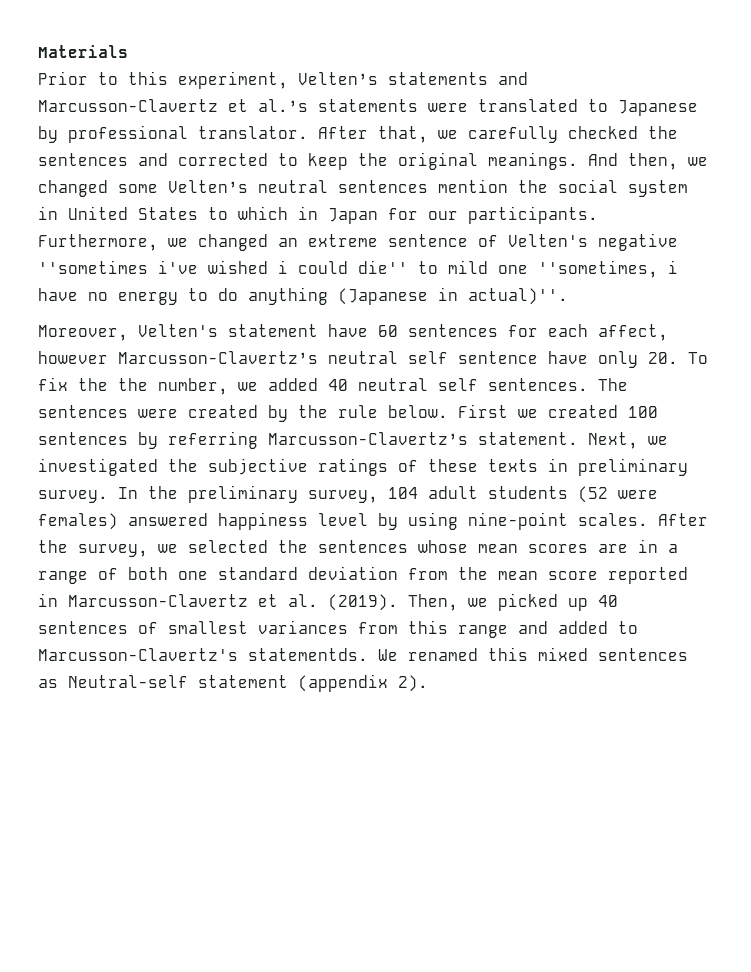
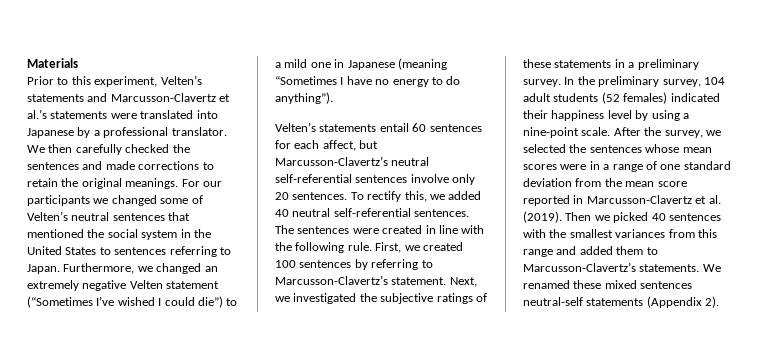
[588,99,608,112] to -> [196,110,218,119] into
(58, 134) none -> [93,130,100,136] a
[318,126,458,143] After that, we -> [27,144,73,153] We then
[178,152,678,170] corrected to keep the original meanings. And then, -> [105,161,214,170] [27,178,222,189] [27,195,90,206] made corrections to retain the original meanings. For our participants
(158, 188) none -> [191,195,203,204] of
[438,179,508,193] mention -> [168,212,191,221] [27,229,84,238] that mentioned
(58, 213) none -> [193,229,211,238] the
[238,206,598,224] [38,233,678,251] [38,260,678,278] which in Japan for our participants. Furthermore, we changed an extreme sentence of Velten's negative ''sometimes i've wished i could die'' to mild one ''sometimes, i -> [114,246,231,257] [27,263,218,274] [27,280,220,291] [27,296,238,308] [275,58,447,70] [275,76,344,85] sentences referring to Japan. Furthermore, we changed an extremely negative Velten statement (“Sometimes I’ve wished I could die”) to a mild one in Japanese (meaning “Sometimes I
[248,287,568,305] [38,324,368,341] anything (Japanese in actual)''. // Moreover, Velten's statement have -> [275,92,333,104] [275,122,409,132] anything”). // Velten’s statements entail
[38,351,108,364] however -> [359,140,379,149] but
[408,351,708,368] [38,377,228,395] self sentence have only 20. To fix the the number, -> [275,174,476,185] [275,191,427,202] self-referential sentences involve only 20 sentences. To rectify this,
[438,378,478,391] self -> [333,208,411,217] self-referential
[268,404,508,422] by the rule below. First -> [425,225,485,234] [275,242,402,253] in line with the following rule. First,
(258, 440) none -> [421,260,433,268] to
[488,458,568,472] texts in -> [554,59,635,68] statements in a
[618,490,658,499] [38,513,208,530] were females) answered -> [623,92,720,104] [523,110,548,119] females) indicated their
[468,512,648,530] nine-point scales. -> [682,113,689,119] [523,127,611,138] a nine-point scale.
[598,544,628,553] are -> [560,164,587,170] were
[128,567,168,580] both -> (657, 165) none
[408,594,458,611] Then, -> [565,212,592,221] Then
[568,598,588,611] up -> (649, 217) none
[138,622,158,634] of -> [523,229,567,238] with the
[618,621,638,634] [38,648,368,661] to Marcusson-Clavertz's statementds. -> [616,246,658,255] [523,262,700,272] them to Marcusson-Clavertz’s statements.
[488,647,528,661] this -> [573,280,602,289] these
[38,674,388,692] as Neutral-self statement (appendix -> [523,296,702,308] neutral-self statements (Appendix

